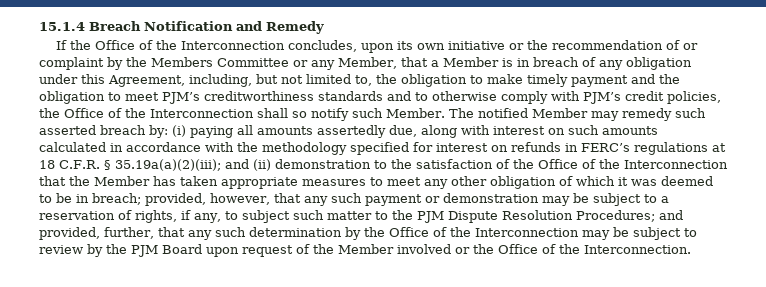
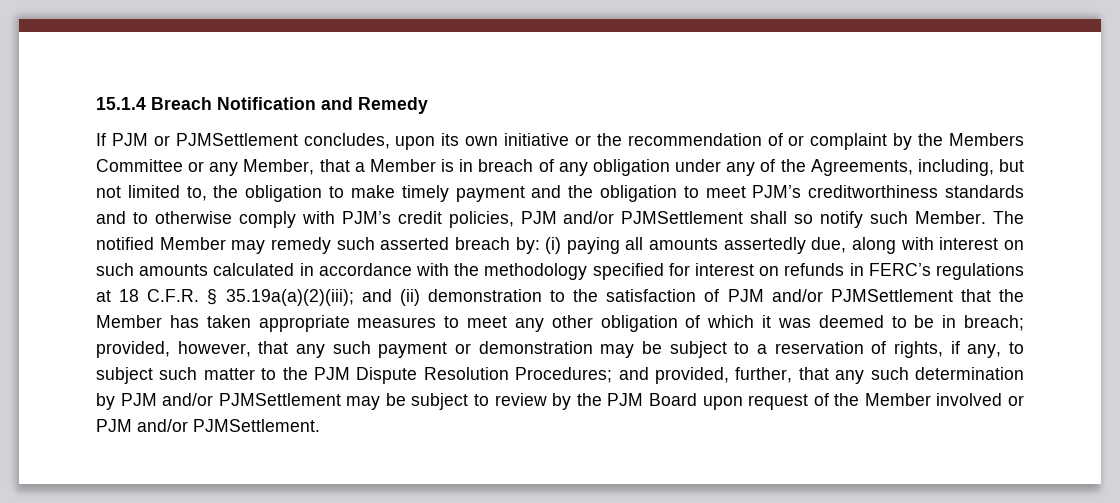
[69,40,285,50] the Office of the Interconnection -> [111,133,298,146] PJM or PJMSettlement
[81,74,185,87] this Agreement, -> [726,159,913,176] any of the Agreements,
[39,108,254,118] the Office of the Interconnection -> [520,211,744,224] PJM and/or PJMSettlement
[512,159,728,169] the Office of the Interconnection -> [727,289,953,302] PJM and/or PJMSettlement
[363,227,579,237] the Office of the Interconnection -> [120,393,341,406] PJM and/or PJMSettlement
[473,244,691,254] the Office of the Interconnection. -> [96,419,320,432] PJM and/or PJMSettlement.

